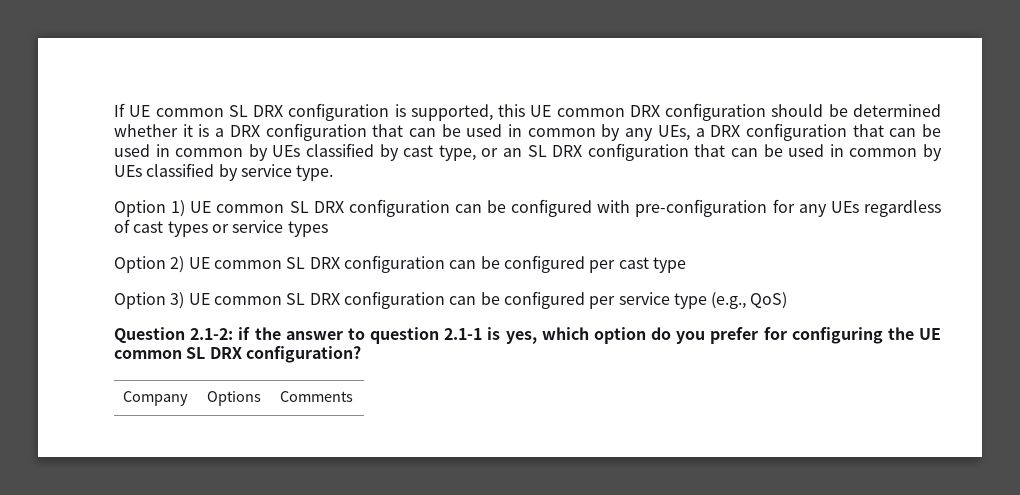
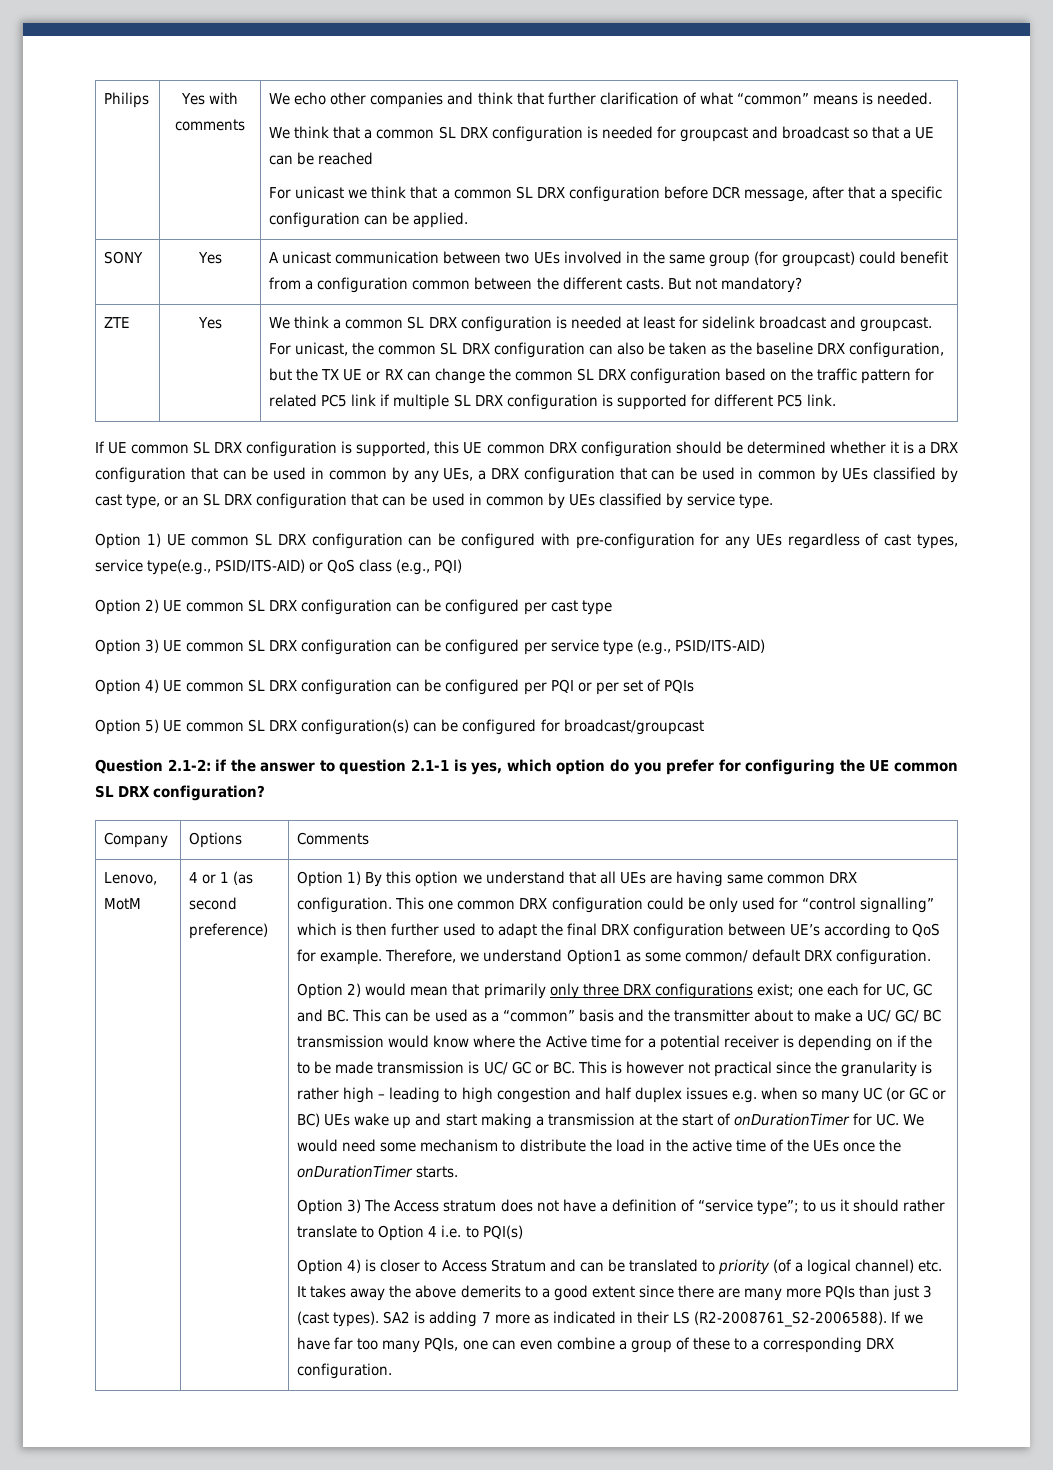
(114, 110) none -> [104,92,150,108] [180,92,239,105] [175,119,245,131] [269,92,932,108] [269,126,935,142] [269,152,374,165] [269,186,943,202] [269,212,469,228] [104,251,144,264] [197,252,222,264] [269,251,948,267] [269,277,802,293] [104,317,131,328] [197,317,222,329] [269,316,933,332] [269,342,945,358] [269,368,935,384] [269,394,836,410] Philips | Yes with comments | We echo other companies and think that further clarification of what “common” means is needed. // We think that a common SL DRX configuration is needed for groupcast and broadcast so that a UE can be reached // For unicast we think that a common SL DRX configuration before DCR message, after that a specific configuration can be applied. // SONY | Yes | A unicast communication between two UEs involved in the same group (for groupcast) could benefit from a configuration common between the different casts. But not mandatory? // ZTE | Yes | We think a common SL DRX configuration is needed at least for sidelink broadcast and groupcast. For unicast, the common SL DRX configuration can also be taken as the baseline DRX configuration, but the TX UE or RX can change the common SL DRX configuration based on the traffic pattern for related PC5 link if multiple SL DRX configuration is supported for different PC5 link. //
[167,220,328,237] types or service types -> [917,534,959,549] [95,559,463,575] types, service type(e.g., PSID/ITS-AID) or QoS class (e.g., PQI)
[750,292,788,309] QoS) -> [674,639,765,653] [95,679,694,695] [95,719,704,735] PSID/ITS-AID) // Option 4) UE common SL DRX configuration can be configured per PQI or per set of PQIs // Option 5) UE common SL DRX configuration(s) can be configured for broadcast/groupcast
(354, 396) none -> [104,872,158,885] [104,898,142,910] [189,871,254,885] [189,897,238,910] [189,923,269,939] [297,871,857,887] [297,897,934,913] [297,923,941,939] [297,949,931,965] [297,983,933,999] [297,1009,942,1023] [297,1035,933,1051] [297,1061,933,1077] [297,1087,947,1103] [297,1113,925,1129] [297,1139,902,1152] [297,1165,459,1178] [297,1199,946,1215] [297,1225,523,1241] [297,1259,943,1275] [297,1285,933,1301] [297,1311,923,1327] [297,1337,895,1353] [297,1363,393,1379] // Lenovo, MotM | 4 or 1 (as second preference) | Option 1) By this option we understand that all UEs are having same common DRX configuration. This one common DRX configuration could be only used for “control signalling” which is then further used to adapt the final DRX configuration between UE’s according to QoS for example. Therefore, we understand Option1 as some common/ default DRX configuration. // Option 2) would mean that primarily only three DRX configurations exist; one each for UC, GC and BC. This can be used as a “common” basis and the transmitter about to make a UC/ GC/ BC transmission would know where the Active time for a potential receiver is depending on if the to be made transmission is UC/ GC or BC. This is however not practical since the granularity is rather high – leading to high congestion and half duplex issues e.g. when so many UC (or GC or BC) UEs wake up and start making a transmission at the start of onDurationTimer for UC. We would need some mechanism to distribute the load in the active time of the UEs once the onDurationTimer starts. // Option 3) The Access stratum does not have a definition of “service type”; to us it should rather translate to Option 4 i.e. to PQI(s) // Option 4) is closer to Access Stratum and can be translated to priority (of a logical channel) etc. It takes away the above demerits to a good extent since there are many more PQIs than just 3 (cast types). SA2 is adding 7 more as indicated in their LS (R2-2008761_S2-2006588). If we have far too many PQIs, one can even combine a group of these to a corresponding DRX configuration.

